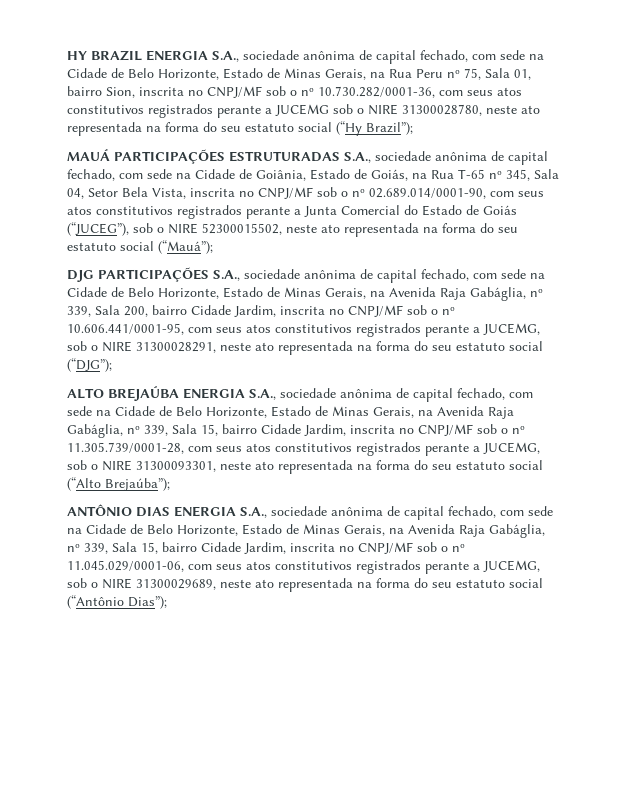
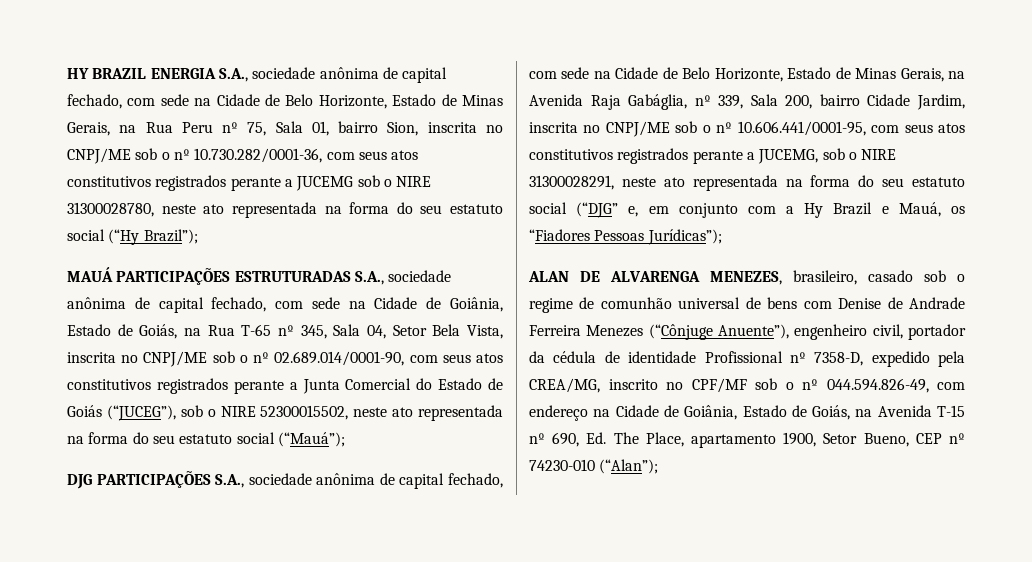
[207,86,262,98] CNPJ/MF -> [67,148,131,164] CNPJ/ME
[258,187,313,199] CNPJ/MF -> [143,351,208,367] CNPJ/ME
[348,305,403,317] CNPJ/MF -> [605,121,670,137] CNPJ/ME
[67,358,112,372] [67,385,533,402] [67,406,514,419] [67,424,525,438] [67,442,540,456] [67,460,543,474] [67,477,170,491] [67,504,553,520] [67,524,545,538] [67,542,465,554] [67,560,540,574] [67,578,543,592] [67,595,167,609] (“DJG”); // ALTO BREJAÚBA ENERGIA S.A., sociedade anônima de capital fechado, com sede na Cidade de Belo Horizonte, Estado de Minas Gerais, na Avenida Raja Gabáglia, nº 339, Sala 15, bairro Cidade Jardim, inscrita no CNPJ/MF sob o nº 11.305.739/0001-28, com seus atos constitutivos registrados perante a JUCEMG, sob o NIRE 31300093301, neste ato representada na forma do seu estatuto social (“Alto Brejaúba”); // ANTÔNIO DIAS ENERGIA S.A., sociedade anônima de capital fechado, com sede na Cidade de Belo Horizonte, Estado de Minas Gerais, na Avenida Raja Gabáglia, nº 339, Sala 15, bairro Cidade Jardim, inscrita no CNPJ/MF sob o nº 11.045.029/0001-06, com seus atos constitutivos registrados perante a JUCEMG, sob o NIRE 31300029689, neste ato representada na forma do seu estatuto social (“Antônio Dias”); -> [576,202,965,218] [529,229,722,245] [528,270,965,285] [529,297,966,313] [529,324,966,340] [529,351,965,367] [529,378,965,393] [529,405,965,421] [529,432,965,448] [529,459,659,474] (“DJG” e, em conjunto com a Hy Brazil e Mauá, os “Fiadores Pessoas Jurídicas”); // ALAN DE ALVARENGA MENEZES, brasileiro, casado sob o regime de comunhão universal de bens com Denise de Andrade Ferreira Menezes (“Cônjuge Anuente”), engenheiro civil, portador da cédula de identidade Profissional nº 7358-D, expedido pela CREA/MG, inscrito no CPF/MF sob o nº 044.594.826-49, com endereço na Cidade de Goiânia, Estado de Goiás, na Avenida T-15 nº 690, Ed. The Place, apartamento 1900, Setor Bueno, CEP nº 74230-010 (“Alan”);

